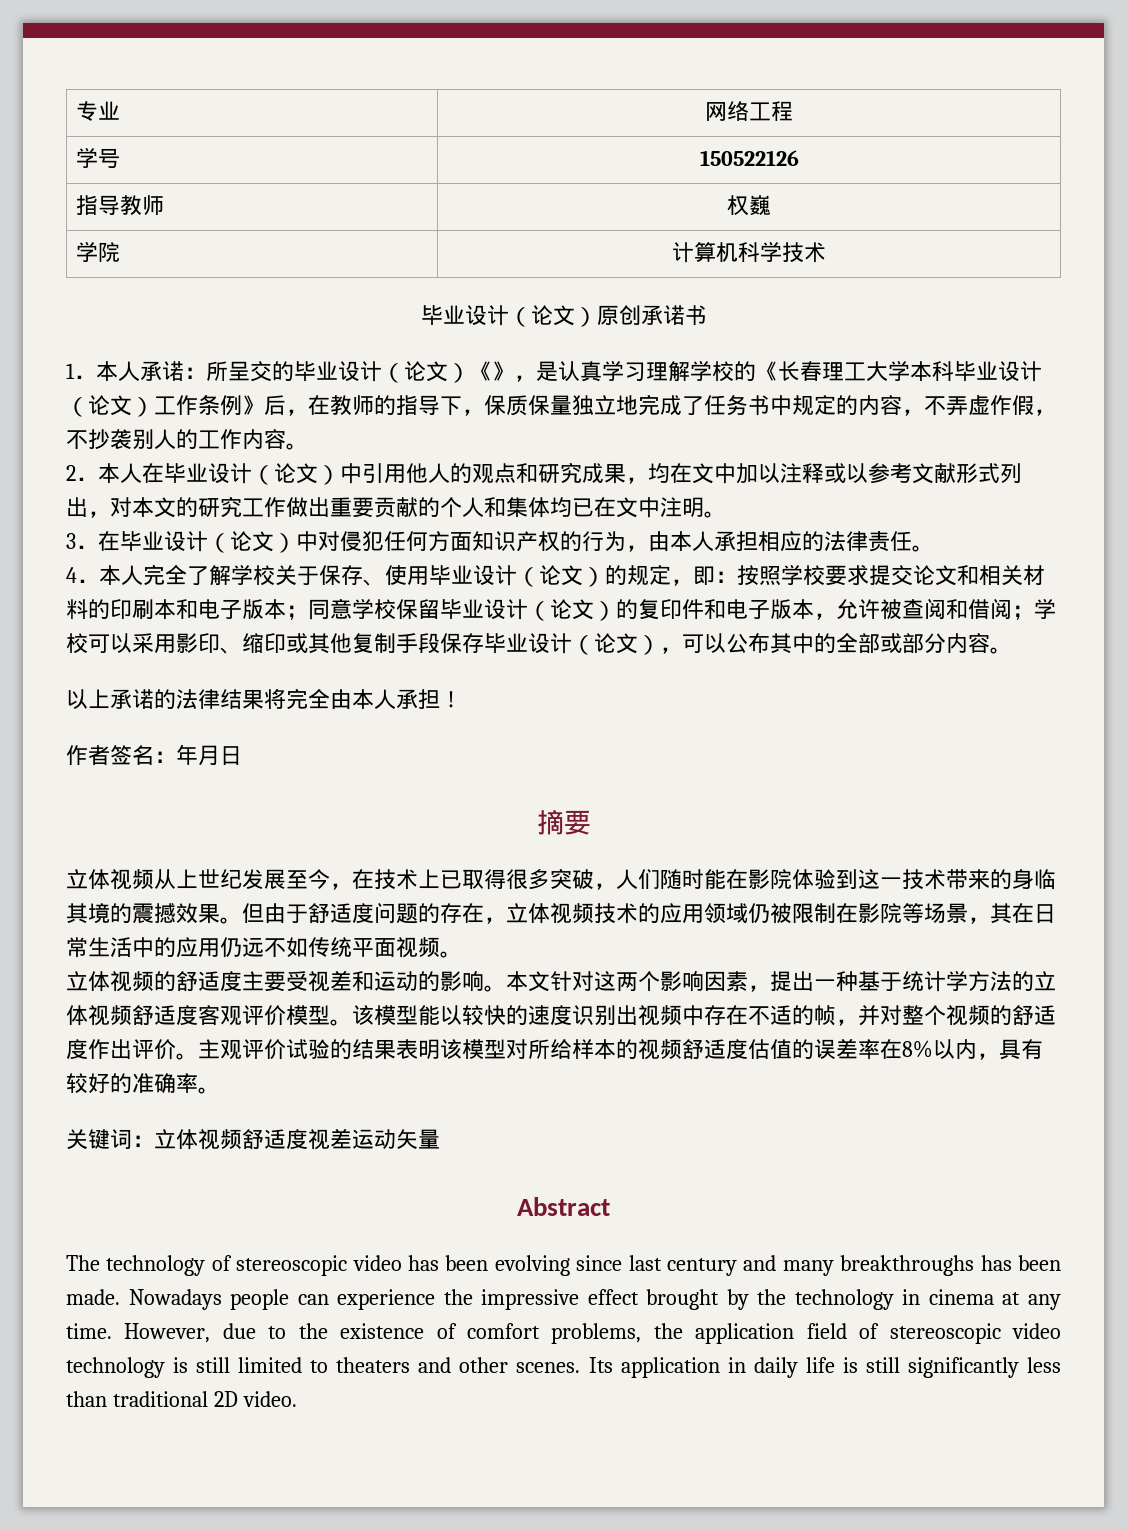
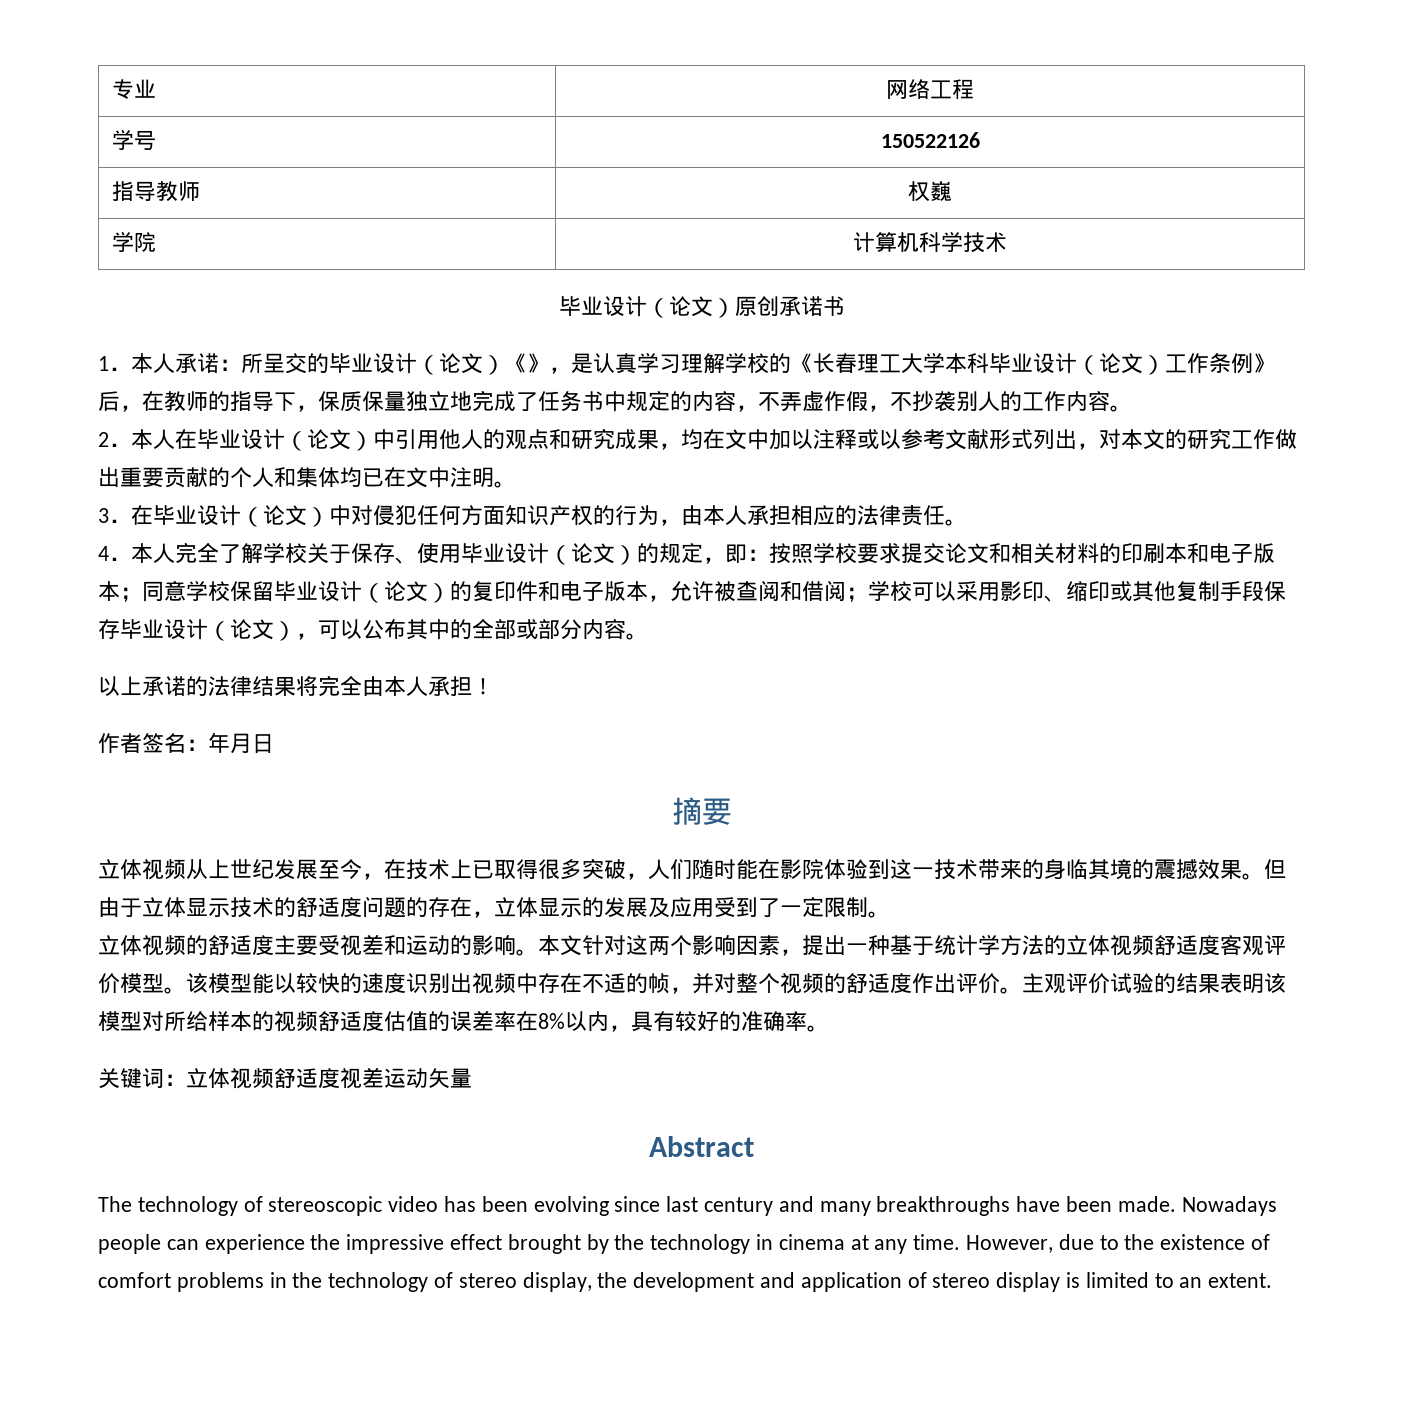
(308, 913) none -> [142,897,296,918] 立体显示技术的
[550,903,1056,924] [66,937,440,958] 视频技术的应用领域仍被限制在影院等场景，其在日常生活中的应用仍远不如传统平面视频 -> [538,897,868,918] 显示的发展及应用受到了一定限制
[980,1255,1012,1271] has -> [1016,1196,1061,1212] have
[551,1323,1062,1344] [66,1357,1061,1378] [66,1391,297,1407] problems, the application field of stereoscopic video technology is still limited to theaters and other scenes. Its application in daily life is still significantly less than traditional 2D video. -> [176,1272,1273,1292] problems in the technology of stereo display, the development and application of stereo display is limited to an extent.

